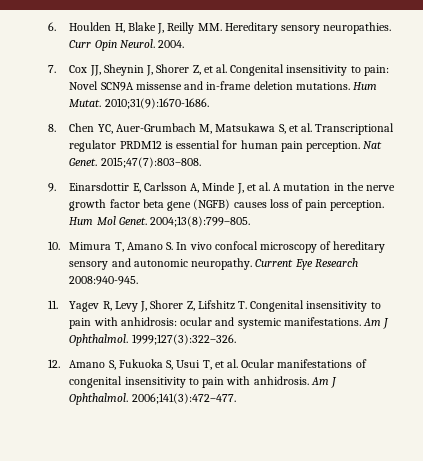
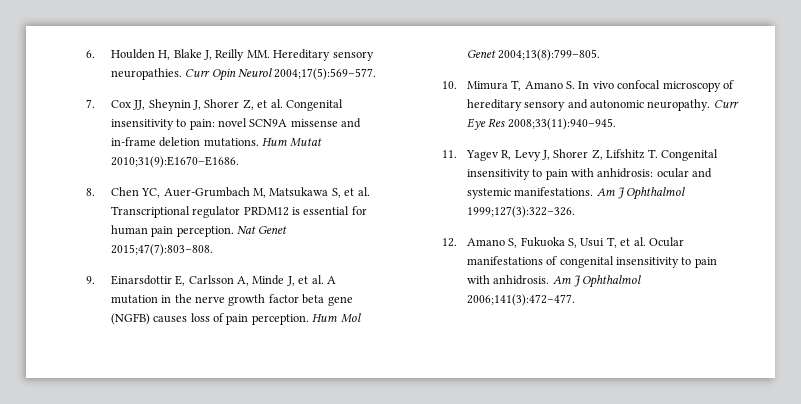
[119,39,185,48] Neurol. 2004. -> [238,68,377,80] Neurol 2004;17(5):569–577.
[69,81,99,90] Novel -> [218,118,248,127] novel
[69,98,209,109] Mutat. 2010;31(9):1670-1686. -> [290,138,323,147] [110,156,239,168] Mutat 2010;31(9):E1670–E1686.
[69,158,98,166] Genet. -> [258,226,288,234] Genet
[118,217,147,225] Genet. -> [466,50,496,58] Genet
[255,258,358,270] [69,276,139,285] Current Eye Research 2008:940-945. -> [713,100,739,108] [466,118,616,130] Curr Eye Res 2008;33(11):940–945.
[69,334,129,346] Ophthalmol. -> [626,187,686,200] Ophthalmol
[69,393,129,405] Ophthalmol. -> [582,275,642,288] Ophthalmol

